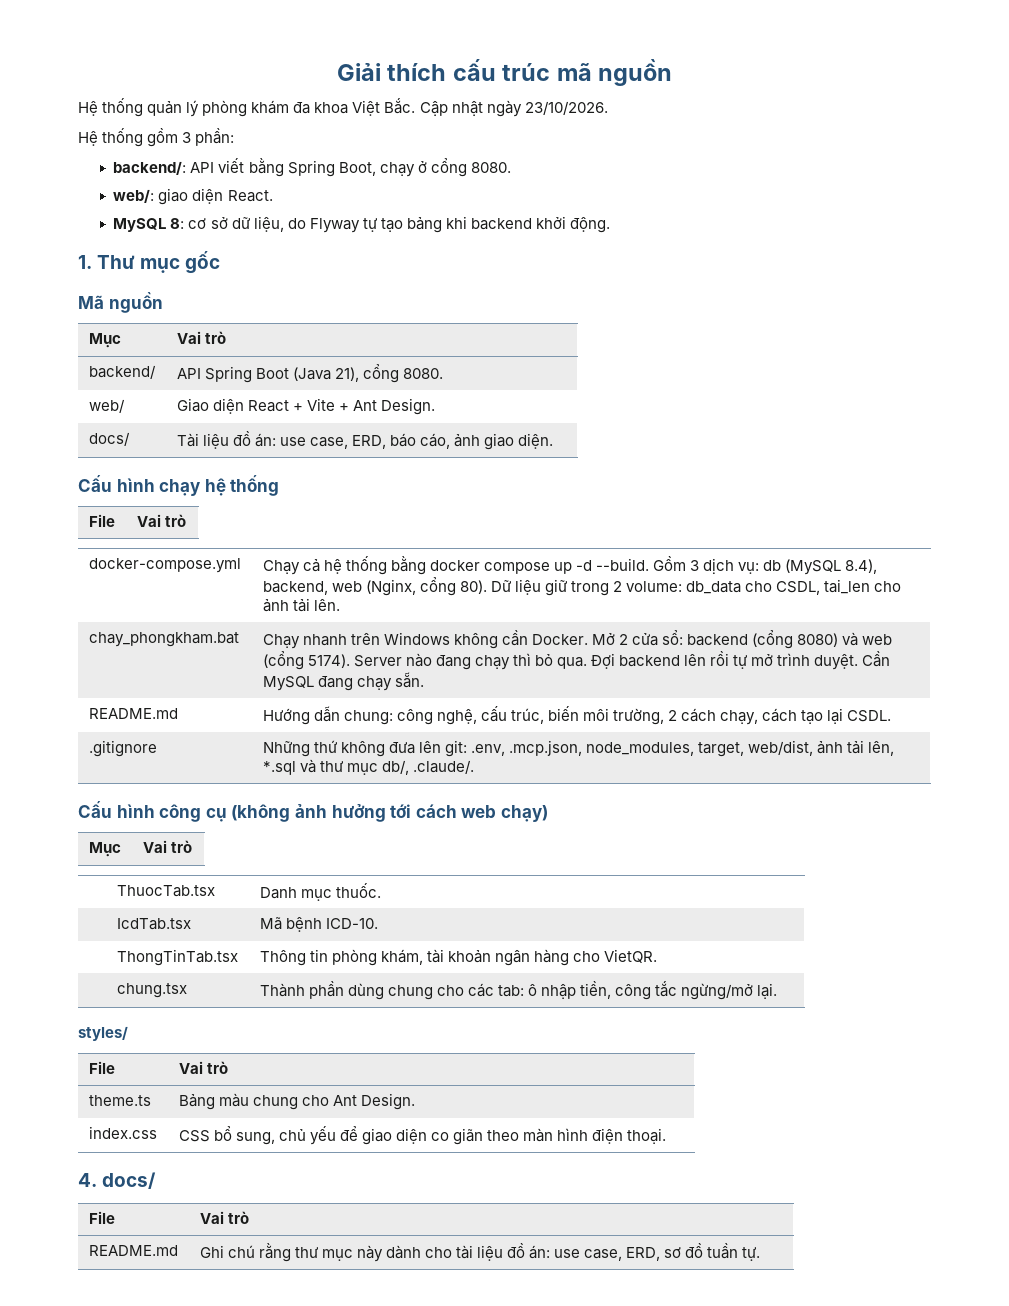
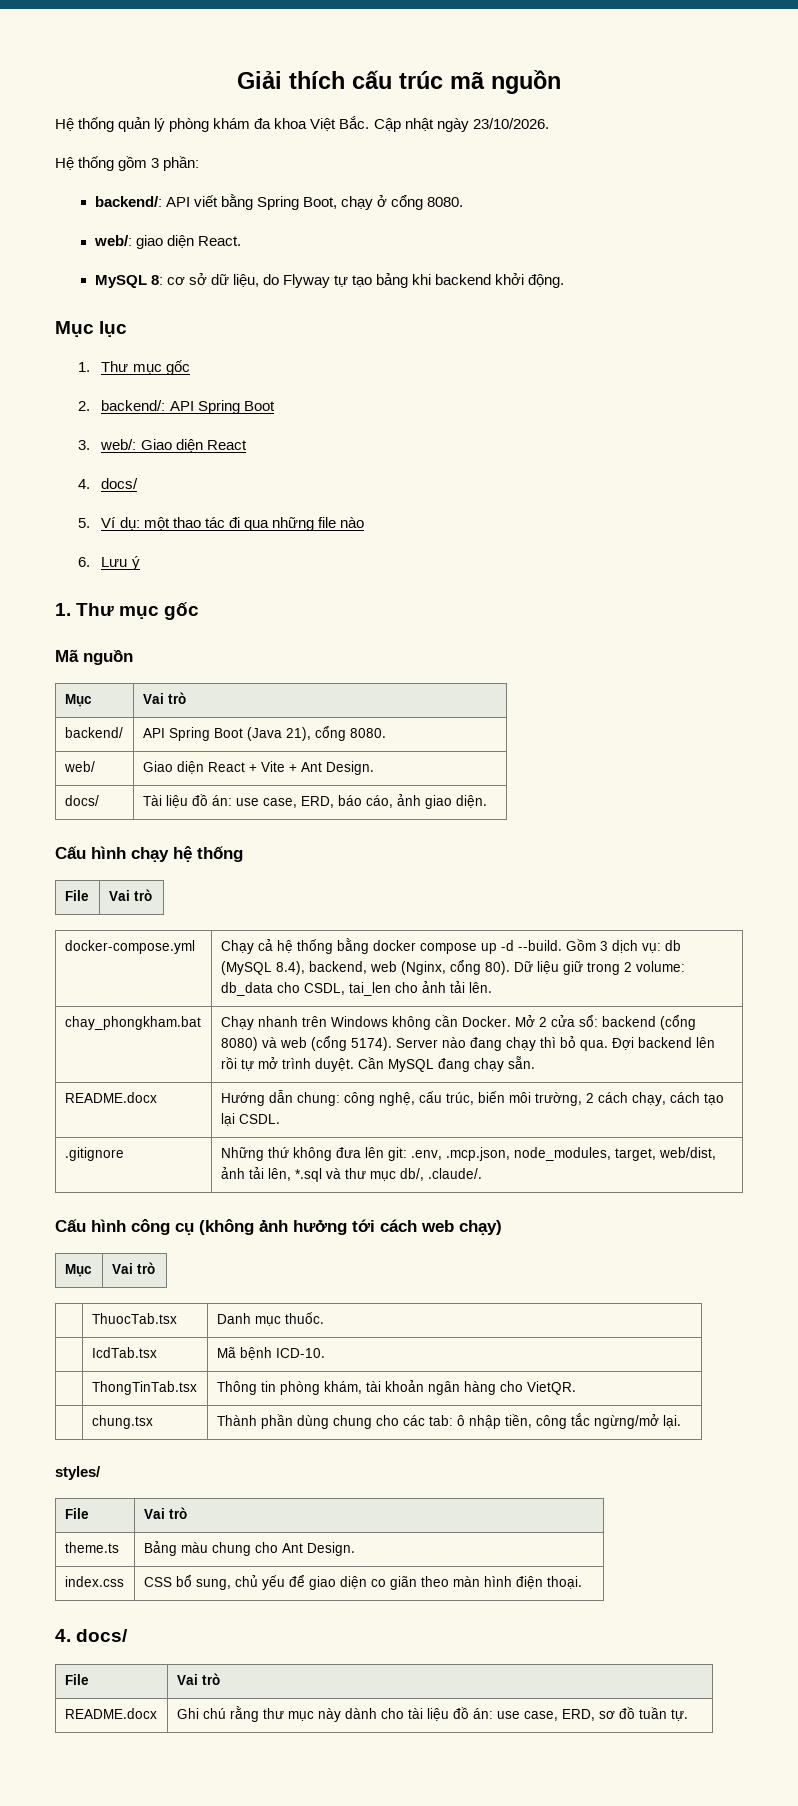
(611, 224) none -> [55,321,128,337] [78,360,190,375] [78,400,275,414] [78,439,247,452] [78,478,139,489] [78,517,364,531] [78,556,140,570] // Mục lục // 1. Thư mục gốc // 2. backend/: API Spring Boot // 3. web/: Giao diện React // 4. docs/ // 5. Ví dụ: một thao tác đi qua những file nào // 6. Lưu ý
[88,708,178,719] README.md -> [64,1092,157,1103] README.docx
[88,1245,178,1256] README.md -> [64,1708,157,1719] README.docx

